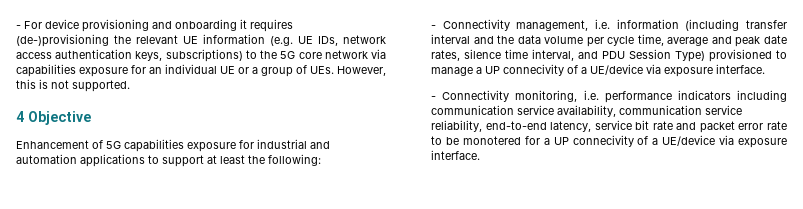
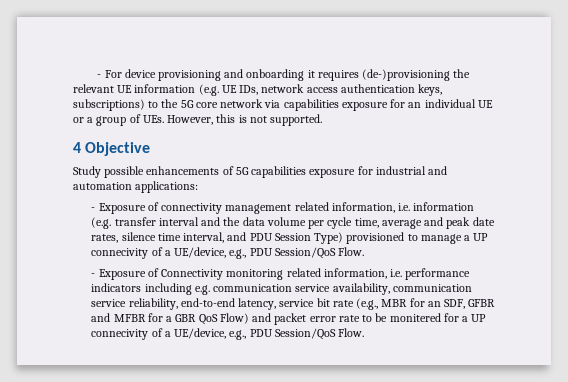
[16,140,89,149] Enhancement -> [73,166,220,178] Study possible enhancements
[80,154,321,167] [431,19,589,31] applications to support at least the following: // - Connectivity management, -> [135,181,199,193] [91,202,395,214] applications: // - Exposure of connectivity management related information,
[685,19,740,31] (including -> [91,217,112,229] (e.g.
[590,64,766,77] [431,90,578,102] UE/device via exposure interface. // - Connectivity monitoring, -> [174,247,365,259] [91,268,387,280] UE/device, e.g., PDU Session/QoS Flow. // - Exposure of Connectivity monitoring related information,
(787, 96) none -> [194,285,210,295] e.g.
(673, 125) none -> [356,298,496,310] [91,313,249,325] (e.g., MBR for an SDF, GFBR and MFBR for a GBR QoS Flow)
[462,136,521,145] monotered -> [389,313,441,322] monitered
[662,135,787,148] [431,150,481,160] UE/device via exposure interface. -> [174,328,365,340] UE/device, e.g., PDU Session/QoS Flow.

